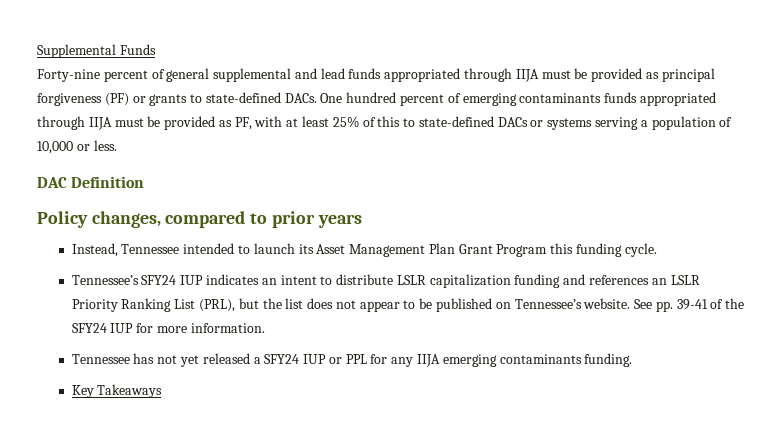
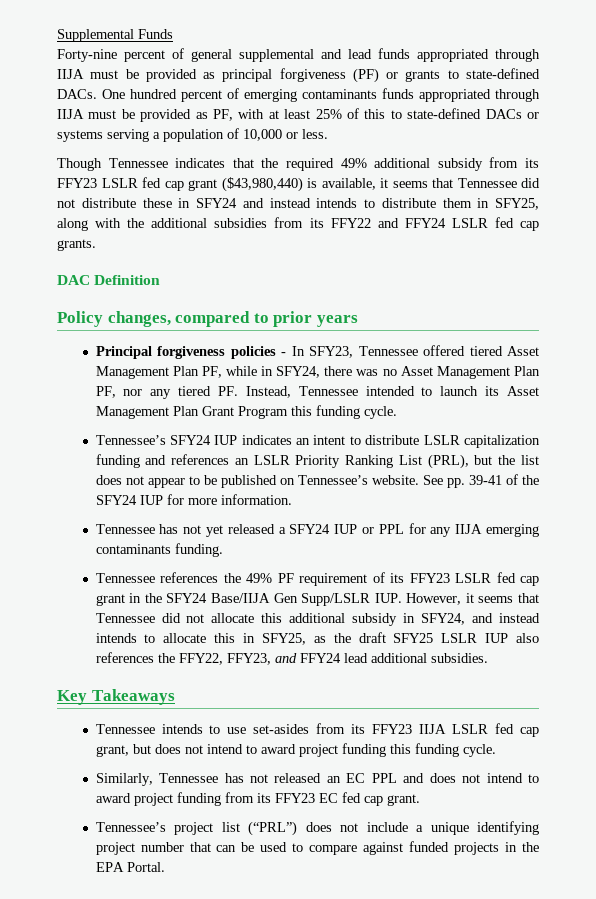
(117, 145) none -> [57,157,540,171] [57,177,540,192] [57,198,539,210] [57,217,539,231] [57,239,96,251] // Though Tennessee indicates that the required 49% additional subsidy from its FFY23 LSLR fed cap grant ($43,980,440) is available, it seems that Tennessee did not distribute these in SFY24 and instead intends to distribute them in SFY25, along with the additional subsidies from its FFY22 and FFY24 LSLR fed cap grants.
(362, 221) none -> [95,345,539,359] [95,366,540,379] [95,386,239,399] Principal forgiveness policies - In SFY23, Tennessee offered tiered Asset Management Plan PF, while in SFY24, there was no Asset Management Plan PF, nor any tiered PF.
[71,384,163,398] Key Takeaways -> [95,572,540,586] [95,593,539,606] [95,613,540,626] [95,632,539,645] [95,652,488,665] [57,689,175,705] [95,723,540,737] [95,743,496,757] [95,773,539,786] [95,792,420,806] [95,821,539,836] [95,841,539,855] [95,862,165,872] Tennessee references the 49% PF requirement of its FFY23 LSLR fed cap grant in the SFY24 Base/IIJA Gen Supp/LSLR IUP. However, it seems that Tennessee did not allocate this additional subsidy in SFY24, and instead intends to allocate this in SFY25, as the draft SFY25 LSLR IUP also references the FFY22, FFY23, and FFY24 lead additional subsidies. // Key Takeaways // Tennessee intends to use set-asides from its FFY23 IIJA LSLR fed cap grant, but does not intend to award project funding this funding cycle. // Similarly, Tennessee has not released an EC PPL and does not intend to award project funding from its FFY23 EC fed cap grant. // Tennessee’s project list (“PRL”) does not include a unique identifying project number that can be used to compare against funded projects in the EPA Portal.

